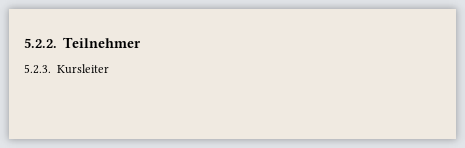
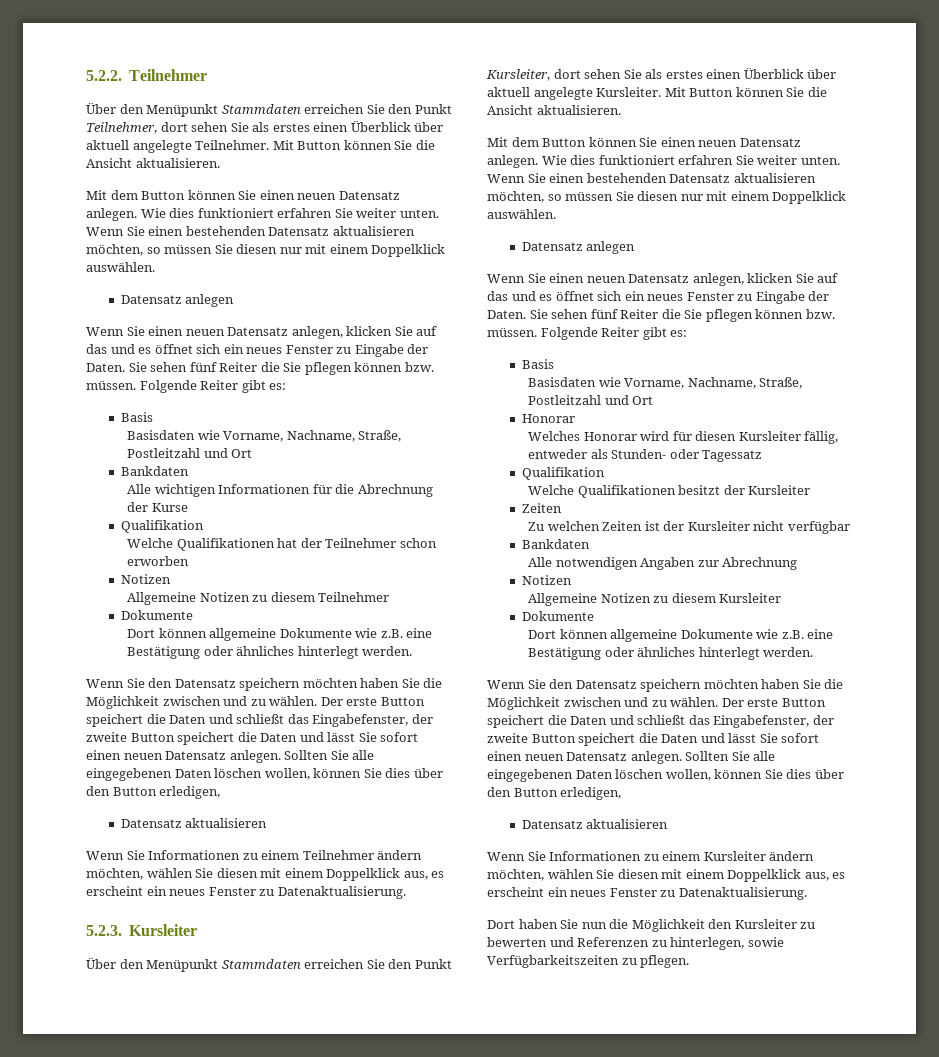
[24,64,110,74] 5.2.3. Kursleiter -> [86,103,452,117] [86,121,444,134] [86,140,435,153] [86,158,220,168] [86,190,400,200] [86,208,439,221] [86,226,415,236] [86,244,446,257] [86,262,155,272] [120,294,235,307] [86,326,438,339] [86,344,429,357] [86,362,434,375] [86,380,287,393] [120,412,153,422] [127,430,402,442] [127,448,253,458] [120,466,189,476] [127,484,433,497] [127,502,188,512] [120,520,204,533] [127,538,437,551] [127,556,190,566] [120,574,171,584] [127,592,390,605] [120,610,193,620] [127,628,433,641] [127,646,413,659] [86,678,443,691] [86,696,425,709] [86,714,433,727] [86,732,419,745] [86,750,375,763] [86,768,443,781] [86,786,221,799] [120,818,268,828] [86,850,423,860] [86,868,445,881] [86,886,406,899] [86,924,197,936] [86,958,452,972] [486,68,837,81] [487,87,827,100] [487,105,621,115] [487,137,801,147] [487,155,840,168] [487,173,816,183] [487,191,847,204] [487,209,556,219] [521,241,636,254] [487,273,839,286] [487,291,830,304] [487,309,835,322] [487,327,688,340] [521,359,554,369] [528,377,803,389] [528,395,654,405] [521,414,575,423] [528,431,839,444] [528,449,763,462] [521,467,605,480] [528,485,811,498] [521,503,562,513] [528,521,850,534] [521,539,590,549] [528,557,798,570] [521,575,572,585] [528,593,782,606] [521,611,594,621] [528,629,834,642] [528,647,814,660] [487,679,844,692] [487,697,826,710] [487,715,834,728] [487,733,820,746] [487,751,776,764] [487,769,844,782] [487,787,622,800] [521,819,669,829] [487,851,815,861] [487,869,846,882] [487,887,807,900] [487,919,816,932] [487,937,784,950] [487,955,690,968] Über den Menüpunkt Stammdaten erreichen Sie den Punkt Teilnehmer, dort sehen Sie als erstes einen Überblick über aktuell angelegte Teilnehmer. Mit Button können Sie die Ansicht aktualisieren. // Mit dem Button können Sie einen neuen Datensatz anlegen. Wie dies funktioniert erfahren Sie weiter unten. Wenn Sie einen bestehenden Datensatz aktualisieren möchten, so müssen Sie diesen nur mit einem Doppelklick auswählen. // Datensatz anlegen // Wenn Sie einen neuen Datensatz anlegen, klicken Sie auf das und es öffnet sich ein neues Fenster zu Eingabe der Daten. Sie sehen fünf Reiter die Sie pflegen können bzw. müssen. Folgende Reiter gibt es: // Basis // Basisdaten wie Vorname, Nachname, Straße, Postleitzahl und Ort // Bankdaten // Alle wichtigen Informationen für die Abrechnung der Kurse // Qualifikation // Welche Qualifikationen hat der Teilnehmer schon erworben // Notizen // Allgemeine Notizen zu diesem Teilnehmer // Dokumente // Dort können allgemeine Dokumente wie z.B. eine Bestätigung oder ähnliches hinterlegt werden. // Wenn Sie den Datensatz speichern möchten haben Sie die Möglichkeit zwischen und zu wählen. Der erste Button speichert die Daten und schließt das Eingabefenster, der zweite Button speichert die Daten und lässt Sie sofort einen neuen Datensatz anlegen. Sollten Sie alle eingegebenen Daten löschen wollen, können Sie dies über den Button erledigen, // Datensatz aktualisieren // Wenn Sie Informationen zu einem Teilnehmer ändern möchten, wählen Sie diesen mit einem Doppelklick aus, es erscheint ein neues Fenster zu Datenaktualisierung. // 5.2.3. Kursleiter // Über den Menüpunkt Stammdaten erreichen Sie den Punkt Kursleiter, dort sehen Sie als erstes einen Überblick über aktuell angelegte Kursleiter. Mit Button können Sie die Ansicht aktualisieren. // Mit dem Button können Sie einen neuen Datensatz anlegen. Wie dies funktioniert erfahren Sie weiter unten. Wenn Sie einen bestehenden Datensatz aktualisieren möchten, so müssen Sie diesen nur mit einem Doppelklick auswählen. // Datensatz anlegen // Wenn Sie einen neuen Datensatz anlegen, klicken Sie auf das und es öffnet sich ein neues Fenster zu Eingabe der Daten. Sie sehen fünf Reiter die Sie pflegen können bzw. müssen. Folgende Reiter gibt es: // Basis // Basisdaten wie Vorname, Nachname, Straße, Postleitzahl und Ort // Honorar // Welches Honorar wird für diesen Kursleiter fällig, entweder als Stunden- oder Tagessatz // Qualifikation // Welche Qualifikationen besitzt der Kursleiter // Zeiten // Zu welchen Zeiten ist der Kursleiter nicht verfügbar // Bankdaten // Alle notwendigen Angaben zur Abrechnung // Notizen // Allgemeine Notizen zu diesem Kursleiter // Dokumente // Dort können allgemeine Dokumente wie z.B. eine Bestätigung oder ähnliches hinterlegt werden. // Wenn Sie den Datensatz speichern möchten haben Sie die Möglichkeit zwischen und zu wählen. Der erste Button speichert die Daten und schließt das Eingabefenster, der zweite Button speichert die Daten und lässt Sie sofort einen neuen Datensatz anlegen. Sollten Sie alle eingegebenen Daten löschen wollen, können Sie dies über den Button erledigen, // Datensatz aktualisieren // Wenn Sie Informationen zu einem Kursleiter ändern möchten, wählen Sie diesen mit einem Doppelklick aus, es erscheint ein neues Fenster zu Datenaktualisierung. // Dort haben Sie nun die Möglichkeit den Kursleiter zu bewerten und Referenzen zu hinterlegen, sowie Verfügbarkeitszeiten zu pflegen.

